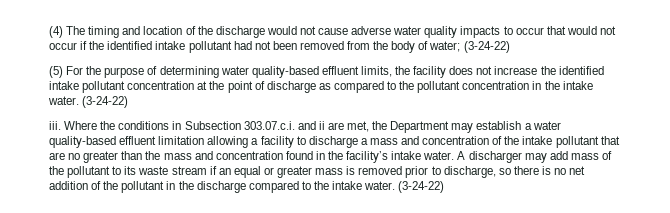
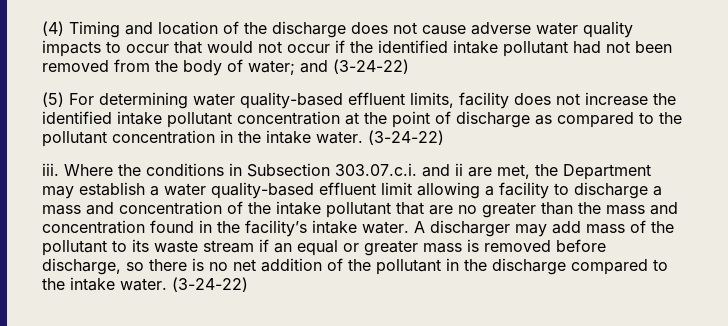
[66,26,120,38] The timing -> [69,21,120,38] Timing
[266,26,297,35] would -> [351,22,388,34] does
(461, 46) none -> [300,60,328,73] and
[86,66,158,78] the purpose of -> (94, 99) none
[395,66,411,75] the -> (454, 100) none
[158,136,205,145] limitation -> [381,182,412,195] limit
[405,166,441,178] prior to -> [556,239,606,252] before

